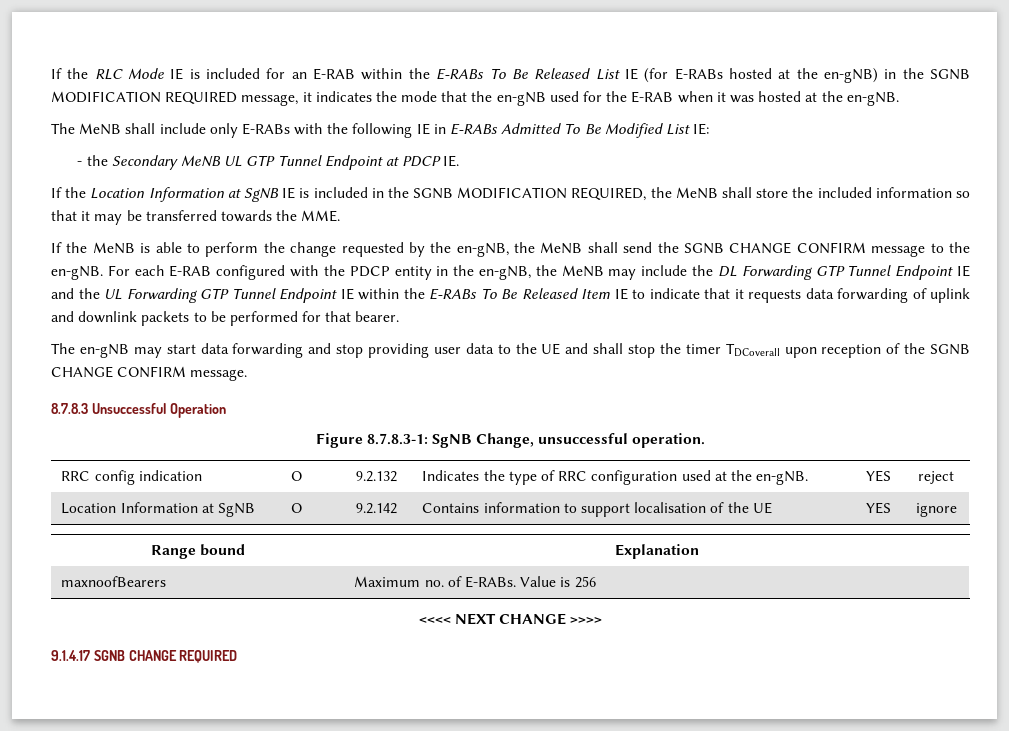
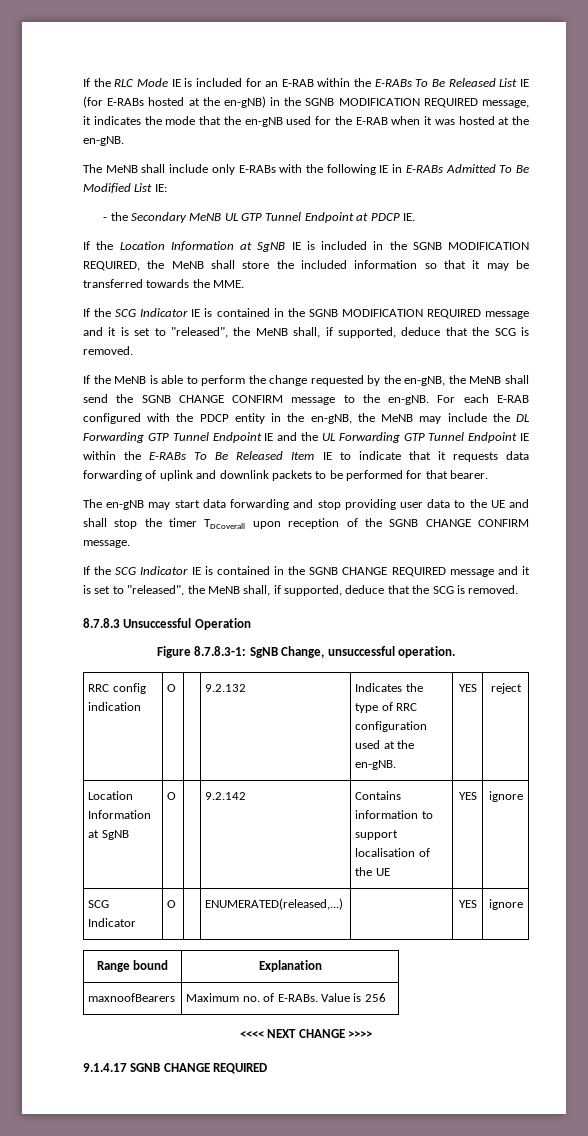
(341, 216) none -> [83,308,529,319] [83,327,529,338] [83,346,133,355] // If the SCG Indicator IE is contained in the SGNB MODIFICATION REQUIRED message and it is set to "released", the MeNB shall, if supported, deduce that the SCG is removed.
(248, 375) none -> [83,566,531,577] [83,585,519,596] // If the SCG Indicator IE is contained in the SGNB CHANGE REQUIRED message and it is set to "released", the MeNB shall, if supported, deduce that the SCG is removed.
(957, 510) none -> [88,900,110,908] [88,918,137,927] [167,900,177,908] [205,898,344,910] [458,900,477,908] [488,899,523,910] // SCG Indicator | O | | ENUMERATED(released,...) | | YES | ignore

